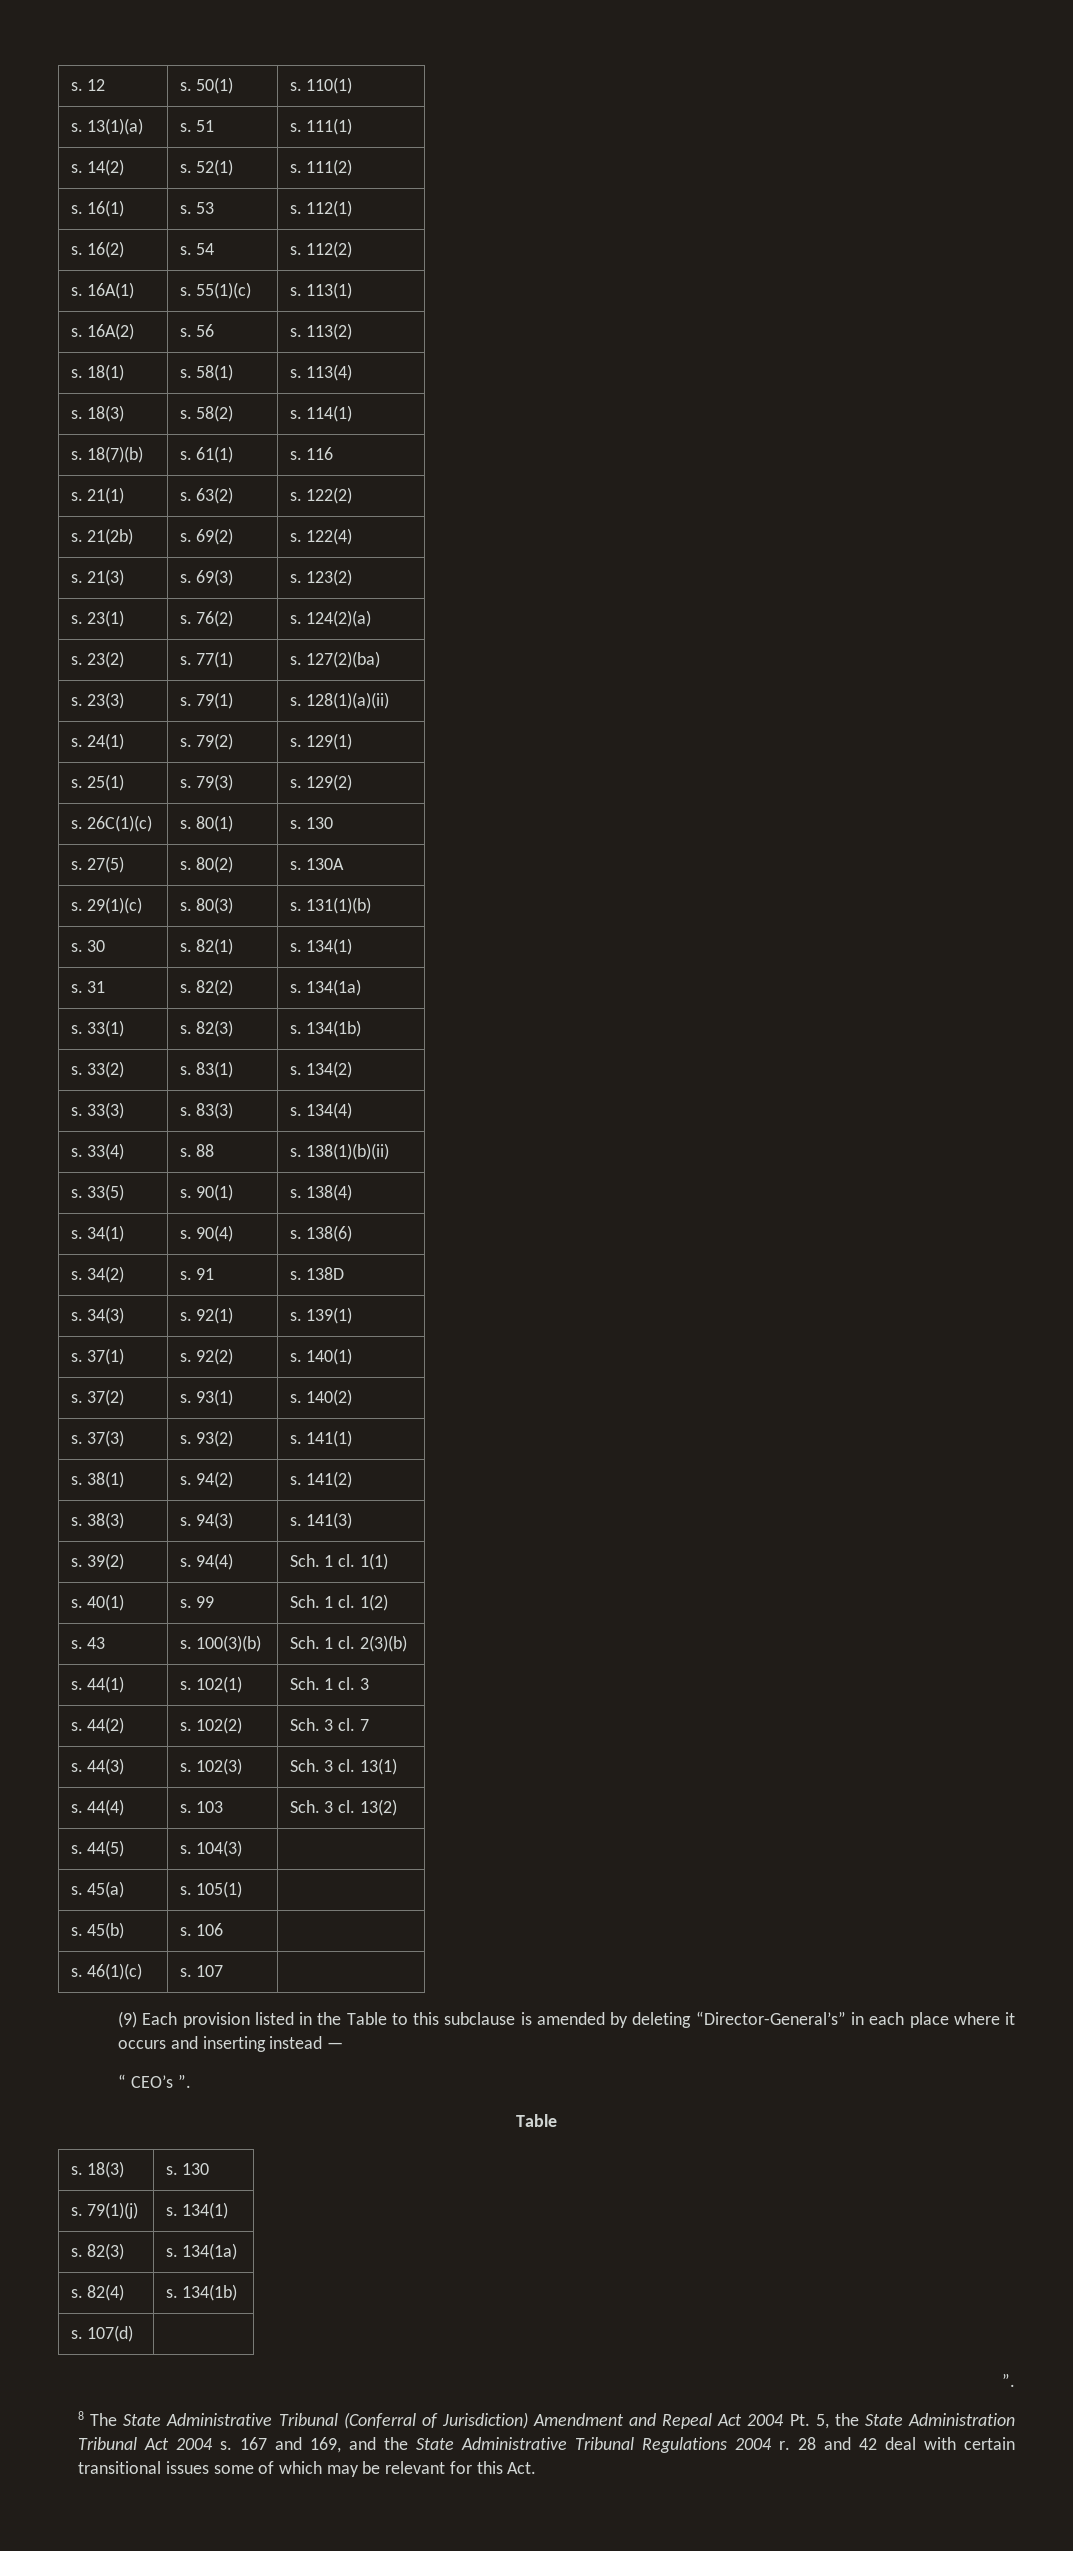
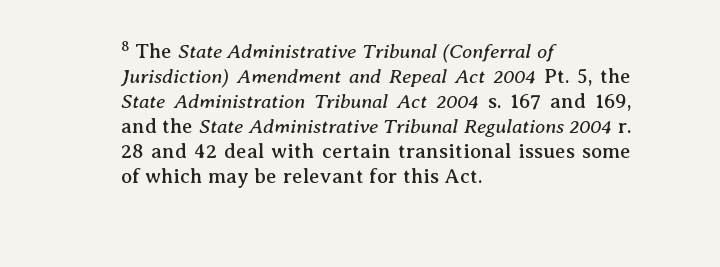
[70,79,106,91] [179,77,234,94] [289,77,353,94] [70,118,144,135] [179,120,215,132] [289,118,353,135] [70,159,125,176] [179,159,234,176] [289,159,353,176] [70,200,125,217] [179,202,215,214] [289,200,353,217] [70,241,125,258] [179,243,215,255] [289,241,353,258] [70,282,135,299] [179,282,252,299] [289,282,353,299] [70,323,135,340] [179,324,215,337] [289,323,353,340] [70,364,125,381] [179,364,234,381] [289,364,353,381] [70,405,125,422] [179,405,234,422] [289,405,353,422] [70,446,144,463] [179,446,234,463] [289,447,334,460] [70,487,125,504] [179,487,234,504] [289,487,353,504] [70,528,134,545] [179,528,234,545] [289,528,353,545] [70,569,125,586] [179,569,234,586] [289,569,353,586] [70,610,125,627] [179,610,234,627] [289,610,372,627] [70,651,125,668] [179,651,234,668] [289,651,381,668] [70,692,125,709] [179,692,234,709] [289,692,390,709] [70,733,125,750] [179,733,234,750] [289,733,353,750] [70,774,125,791] [179,774,234,791] [289,774,353,791] [70,815,153,832] [179,815,234,832] [289,817,334,829] [70,856,125,873] [179,856,234,873] [289,858,345,870] [70,897,143,914] [179,897,234,914] [289,897,372,914] [70,940,106,952] [179,938,234,955] [289,938,353,955] [70,981,106,993] [179,979,234,996] [289,979,362,996] [70,1020,125,1037] [179,1020,234,1037] [289,1020,362,1037] [70,1061,125,1078] [179,1061,234,1078] [289,1061,353,1078] [70,1102,125,1119] [179,1102,234,1119] [289,1102,353,1119] [70,1143,125,1160] [179,1144,215,1157] [289,1143,390,1160] [70,1184,125,1201] [179,1184,234,1201] [289,1184,353,1201] [70,1225,125,1242] [179,1225,234,1242] [289,1225,353,1242] [70,1266,125,1283] [179,1268,215,1280] [289,1267,345,1280] [70,1307,125,1324] [179,1307,234,1324] [289,1307,353,1324] [70,1348,125,1365] [179,1348,234,1365] [289,1348,353,1365] [70,1389,125,1406] [179,1389,234,1406] [289,1389,353,1406] [70,1430,125,1447] [179,1430,234,1447] [289,1430,353,1447] [70,1471,125,1488] [179,1471,234,1488] [289,1471,353,1488] [70,1512,125,1529] [179,1512,234,1529] [289,1512,353,1529] [70,1553,125,1570] [179,1553,234,1570] [289,1553,388,1570] [70,1594,125,1611] [179,1596,215,1608] [289,1594,388,1611] [70,1637,106,1649] [179,1635,262,1652] [289,1635,407,1652] [70,1676,125,1693] [179,1676,243,1693] [289,1677,369,1690] [70,1717,125,1734] [179,1717,243,1734] [289,1718,369,1731] [70,1758,125,1775] [179,1758,243,1775] [289,1758,397,1775] [70,1799,125,1816] [179,1801,224,1813] [289,1799,397,1816] [70,1840,125,1857] [179,1840,243,1857] [70,1881,125,1898] [179,1881,243,1898] [70,1922,125,1939] [179,1923,224,1936] [70,1963,143,1980] [179,1965,224,1977] [118,2011,1015,2028] [118,2036,344,2052] [118,2074,191,2088] [516,2114,557,2127] [70,2161,125,2178] [165,2163,210,2175] [70,2202,139,2219] [165,2202,229,2219] [70,2243,125,2260] [165,2243,238,2260] [70,2284,125,2301] [165,2284,238,2301] [70,2325,134,2342] [1002,2373,1015,2387] s. 12 | s. 50(1) | s. 110(1) // s. 13(1)(a) | s. 51 | s. 111(1) // s. 14(2) | s. 52(1) | s. 111(2) // s. 16(1) | s. 53 | s. 112(1) // s. 16(2) | s. 54 | s. 112(2) // s. 16A(1) | s. 55(1)(c) | s. 113(1) // s. 16A(2) | s. 56 | s. 113(2) // s. 18(1) | s. 58(1) | s. 113(4) // s. 18(3) | s. 58(2) | s. 114(1) // s. 18(7)(b) | s. 61(1) | s. 116 // s. 21(1) | s. 63(2) | s. 122(2) // s. 21(2b) | s. 69(2) | s. 122(4) // s. 21(3) | s. 69(3) | s. 123(2) // s. 23(1) | s. 76(2) | s. 124(2)(a) // s. 23(2) | s. 77(1) | s. 127(2)(ba) // s. 23(3) | s. 79(1) | s. 128(1)(a)(ii) // s. 24(1) | s. 79(2) | s. 129(1) // s. 25(1) | s. 79(3) | s. 129(2) // s. 26C(1)(c) | s. 80(1) | s. 130 // s. 27(5) | s. 80(2) | s. 130A // s. 29(1)(c) | s. 80(3) | s. 131(1)(b) // s. 30 | s. 82(1) | s. 134(1) // s. 31 | s. 82(2) | s. 134(1a) // s. 33(1) | s. 82(3) | s. 134(1b) // s. 33(2) | s. 83(1) | s. 134(2) // s. 33(3) | s. 83(3) | s. 134(4) // s. 33(4) | s. 88 | s. 138(1)(b)(ii) // s. 33(5) | s. 90(1) | s. 138(4) // s. 34(1) | s. 90(4) | s. 138(6) // s. 34(2) | s. 91 | s. 138D // s. 34(3) | s. 92(1) | s. 139(1) // s. 37(1) | s. 92(2) | s. 140(1) // s. 37(2) | s. 93(1) | s. 140(2) // s. 37(3) | s. 93(2) | s. 141(1) // s. 38(1) | s. 94(2) | s. 141(2) // s. 38(3) | s. 94(3) | s. 141(3) // s. 39(2) | s. 94(4) | Sch. 1 cl. 1(1) // s. 40(1) | s. 99 | Sch. 1 cl. 1(2) // s. 43 | s. 100(3)(b) | Sch. 1 cl. 2(3)(b) // s. 44(1) | s. 102(1) | Sch. 1 cl. 3 // s. 44(2) | s. 102(2) | Sch. 3 cl. 7 // s. 44(3) | s. 102(3) | Sch. 3 cl. 13(1) // s. 44(4) | s. 103 | Sch. 3 cl. 13(2) // s. 44(5) | s. 104(3) | // s. 45(a) | s. 105(1) | // s. 45(b) | s. 106 | // s. 46(1)(c) | s. 107 | // (9) Each provision listed in the Table to this subclause is amended by deleting “Director-General’s” in each place where it occurs and inserting instead — // “ CEO’s ”. // Table // s. 18(3) | s. 130 // s. 79(1)(j) | s. 134(1) // s. 82(3) | s. 134(1a) // s. 82(4) | s. 134(1b) // s. 107(d) | // ”. // -> (120, 46) none

